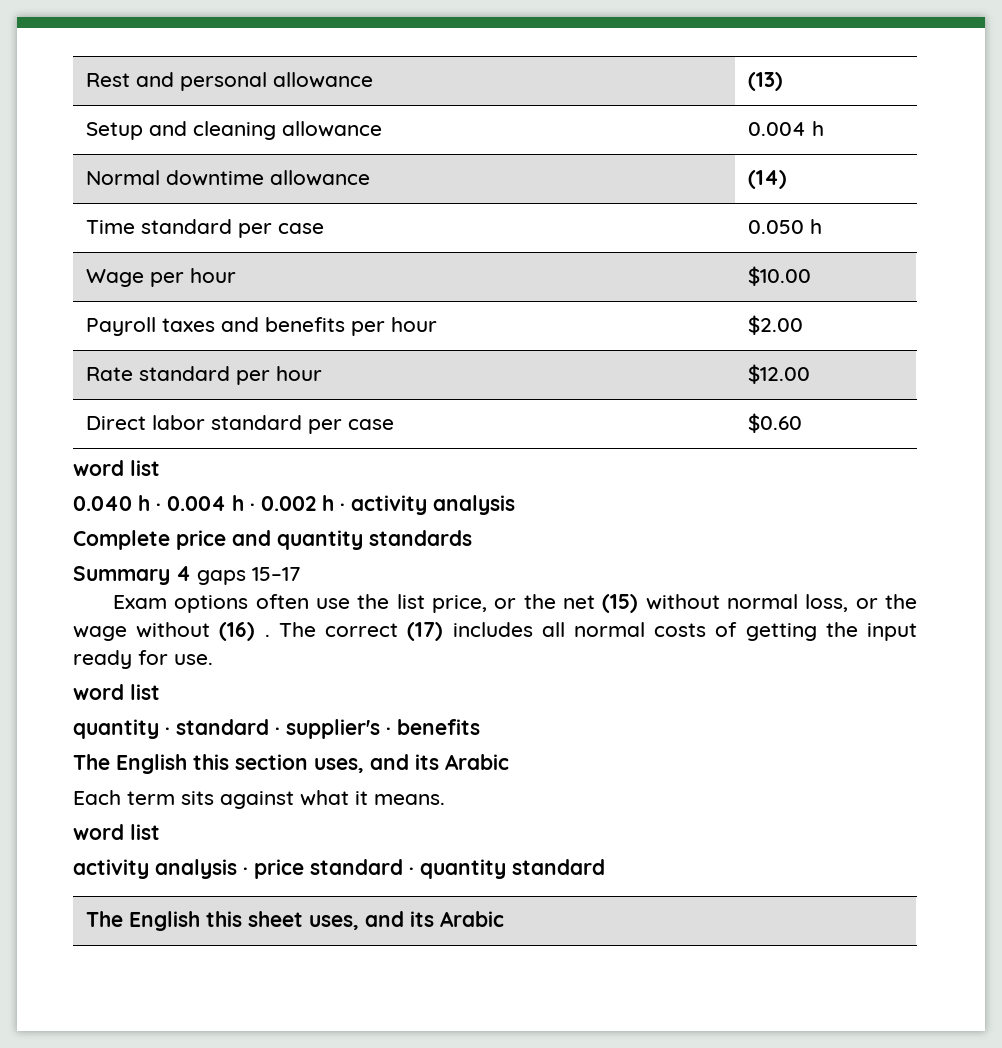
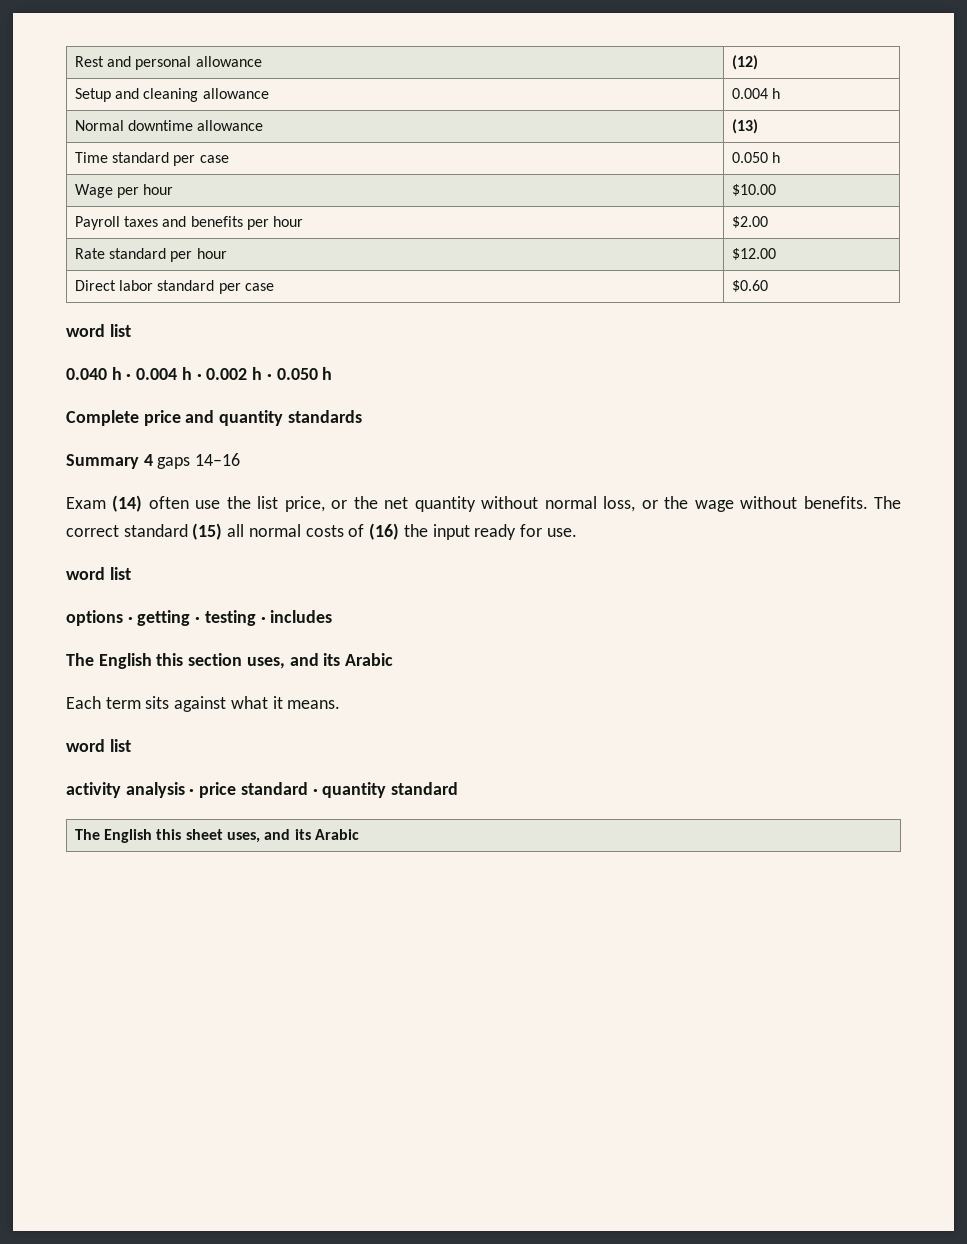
[748,72,784,91] (13) -> [731,55,758,70] (12)
[748,170,788,189] (14) -> [731,119,758,134] (13)
[351,495,515,515] activity analysis -> [276,367,333,380] 0.050 h
[252,567,301,581] 15–17 -> [195,453,241,466] 14–16
[174,595,249,613] options -> [112,495,143,512] (14)
[602,594,639,613] (15) -> [414,496,476,512] quantity
[219,622,533,641] (16) . The correct (17) includes -> [803,496,902,509] [66,523,223,540] benefits. The correct standard (15)
[745,623,817,641] getting -> [369,523,400,540] (16)
[73,719,480,739] quantity · standard · supplier's · benefits -> [66,610,333,626] options · getting · testing · includes

